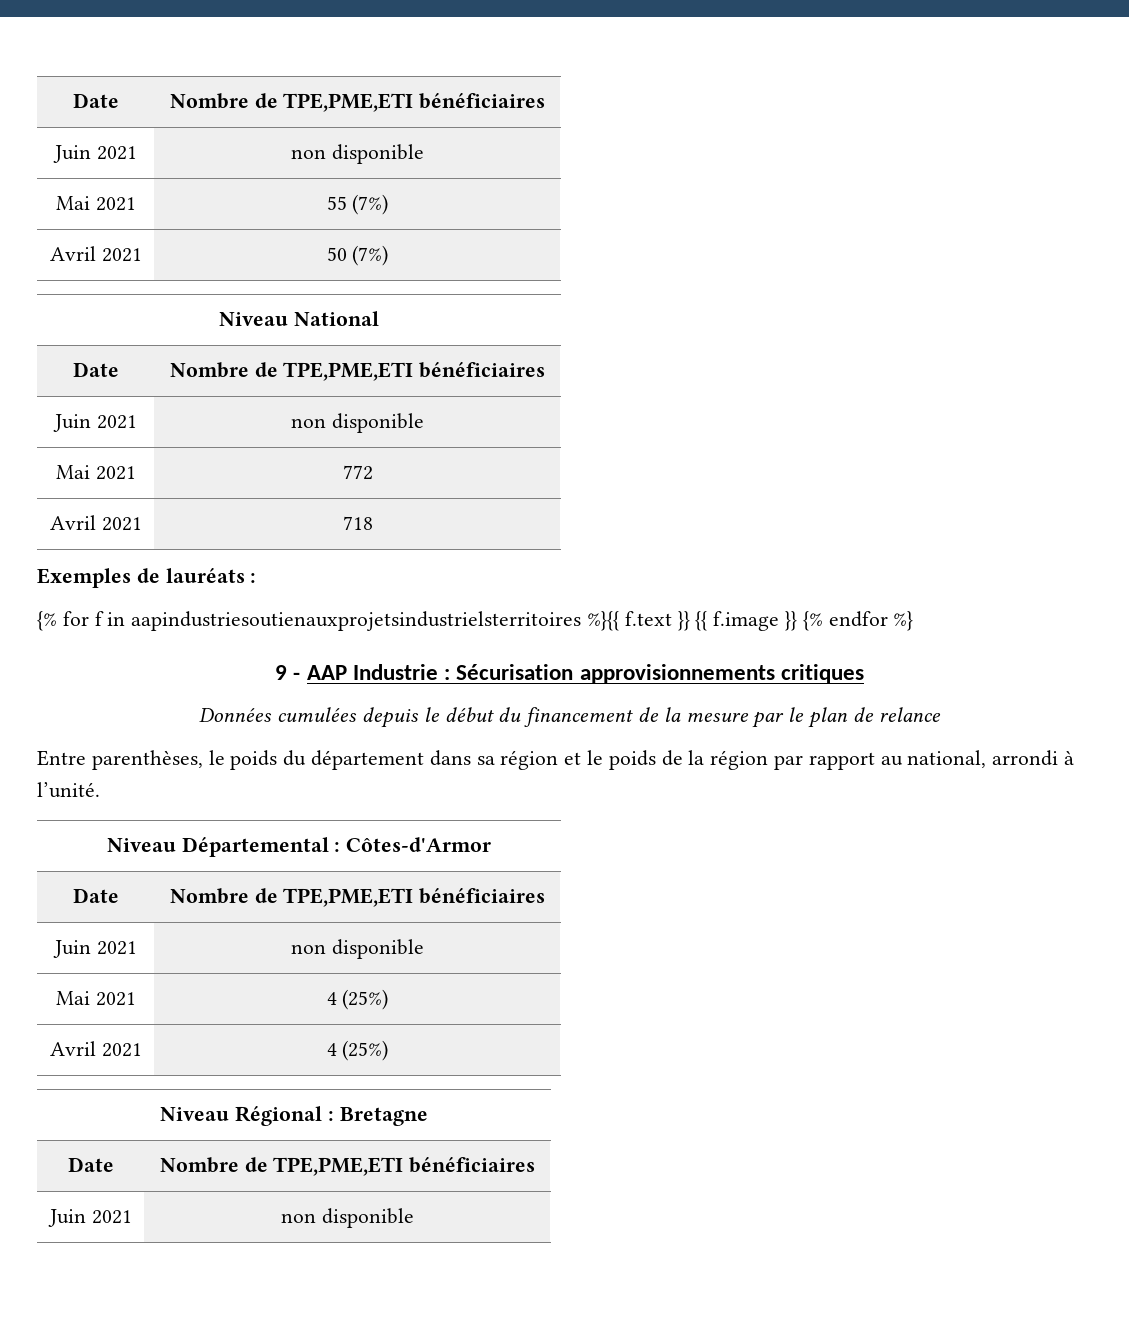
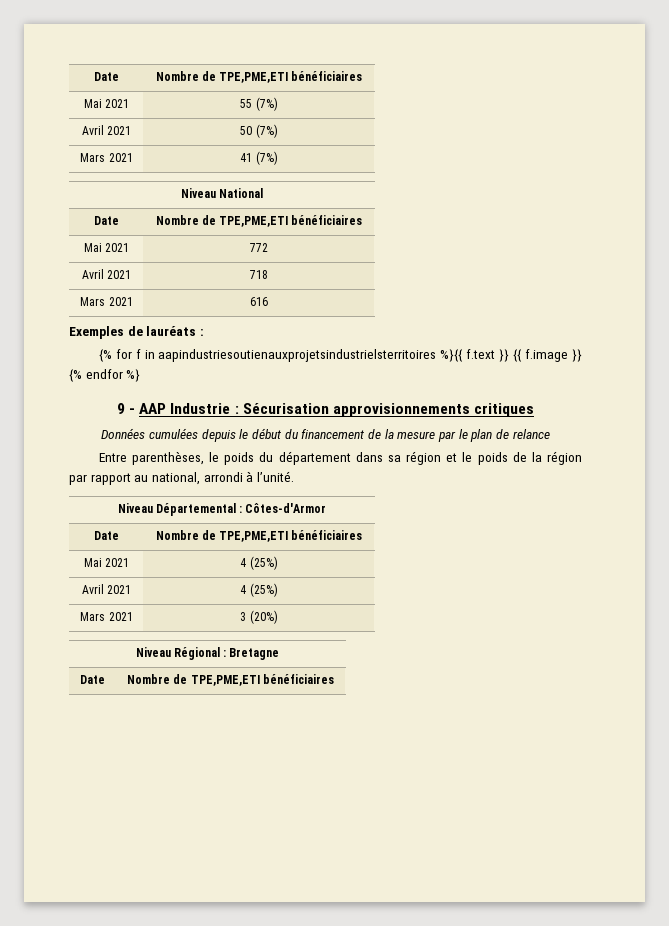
[73,93,119,108] [169,93,546,112] [53,145,137,163] [291,144,424,164] Date | Nombre de TPE,PME,ETI bénéficiaires // Juin 2021 | non disponible -> [94,72,119,81] [155,71,363,83] Date | Nombre de TPE,PME,ETI bénéficiaires
(389, 255) none -> [80,153,133,162] [240,151,278,165] // Mars 2021 | 41 (7%)
[53,414,137,432] [291,413,424,433] // Juin 2021 | non disponible -> (363, 220) none
(373, 523) none -> [80,297,133,306] [250,297,268,306] // Mars 2021 | 616
[53,940,137,958] [291,939,424,959] // Juin 2021 | non disponible -> (363, 535) none
(389, 1050) none -> [80,612,133,621] [240,610,278,624] // Mars 2021 | 3 (20%)
[48,1209,132,1227] [281,1208,414,1228] // Juin 2021 | non disponible -> (334, 679) none

